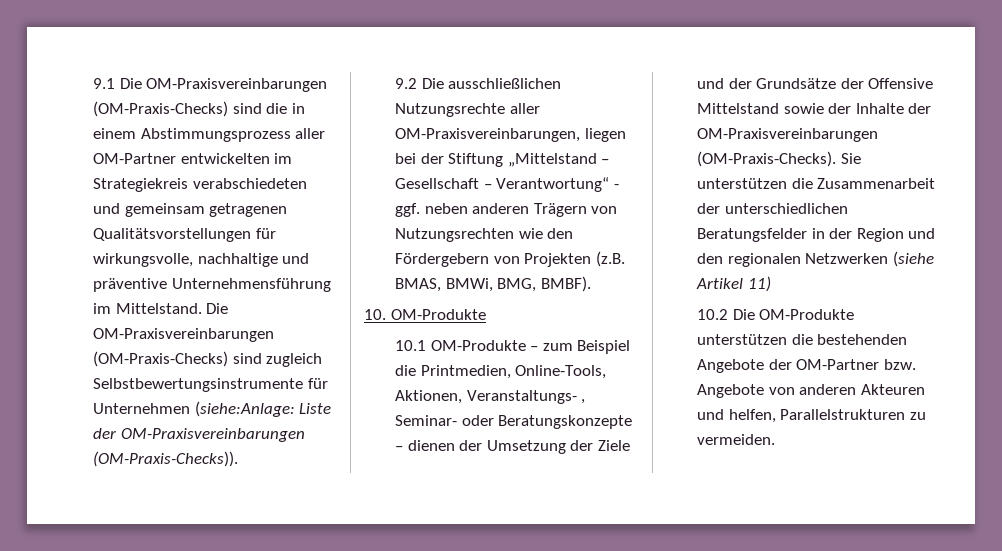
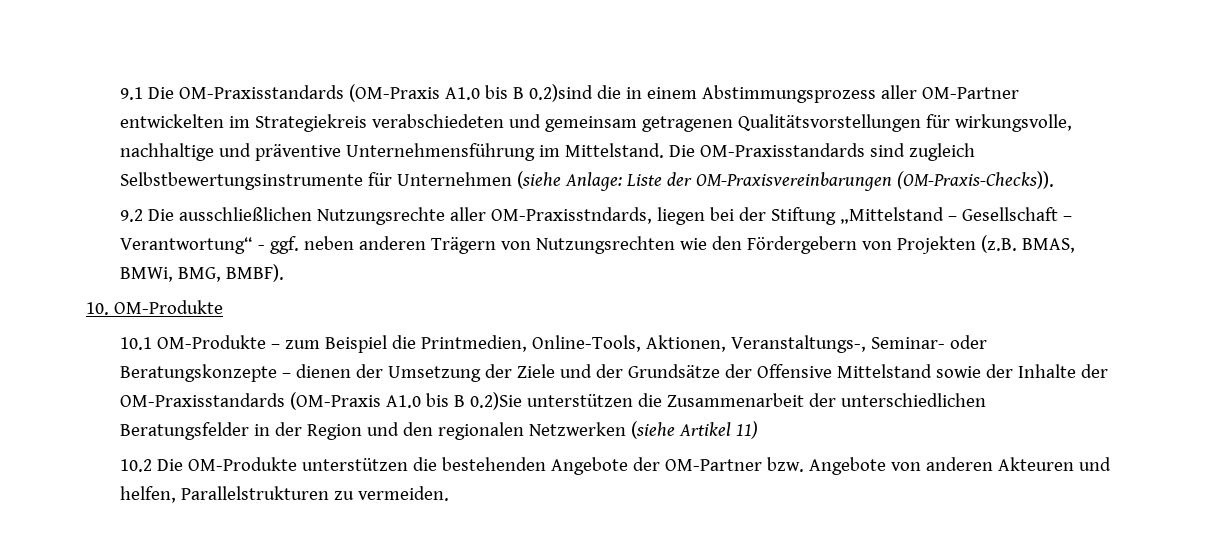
[146,78,328,92] [92,101,262,117] OM-Praxisvereinbarungen (OM-Praxis-Checks) sind -> [178,84,593,102] OM-Praxisstandards (OM-Praxis A1.0 bis B 0.2)sind
[92,328,274,342] [92,351,228,367] OM-Praxisvereinbarungen (OM-Praxis-Checks) -> [699,143,865,157] OM-Praxisstandards
[194,401,295,417] (siehe:Anlage: -> [516,171,622,191] (siehe Anlage:
[394,128,580,142] OM-Praxisvereinbarungen, -> [490,207,652,224] OM-Praxisstndards,
[466,390,586,404] Veranstaltungs- , -> [730,335,866,353] Veranstaltungs-,
[696,128,878,142] [696,151,861,167] OM-Praxisvereinbarungen (OM-Praxis-Checks). Sie -> [119,392,522,410] OM-Praxisstandards (OM-Praxis A1.0 bis B 0.2)Sie

